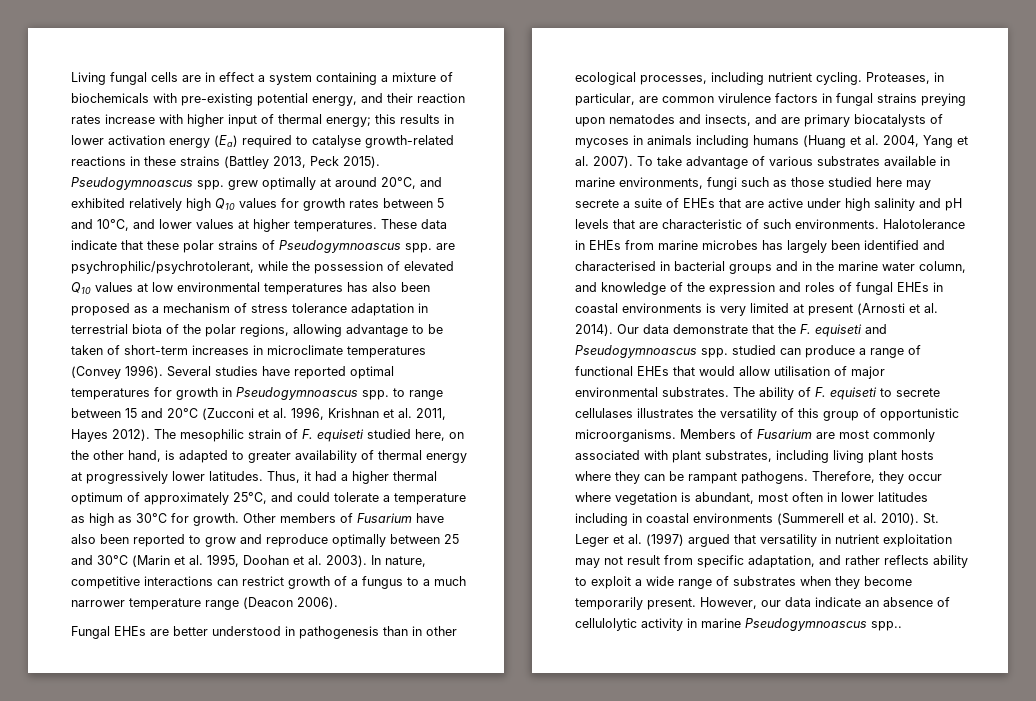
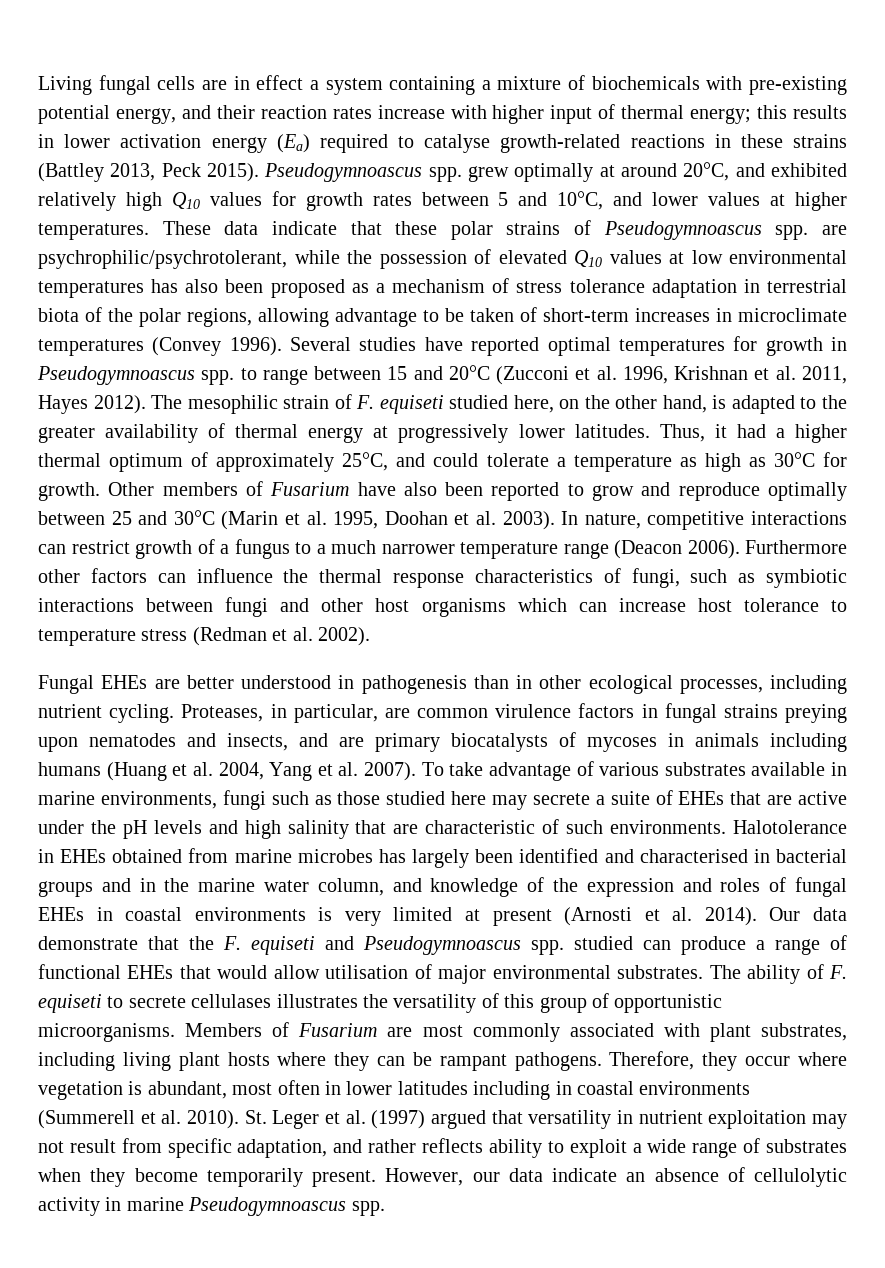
(244, 455) none -> [822,395,847,409] the
(338, 603) none -> [745,540,847,554] [38,568,848,588] [38,597,848,617] [38,627,370,646] Furthermore other factors can influence the thermal response characteristics of fungi, such as symbiotic interactions between fungi and other host organisms which can increase host tolerance to temperature stress (Redman et al. 2002).
[845,198,962,211] [575,219,609,229] high salinity and pH levels -> [90,820,349,839] the pH levels and high salinity
(621, 245) none -> [112,849,183,863] obtained
[871,621,902,631] spp.. -> [351,1201,385,1216] spp.

